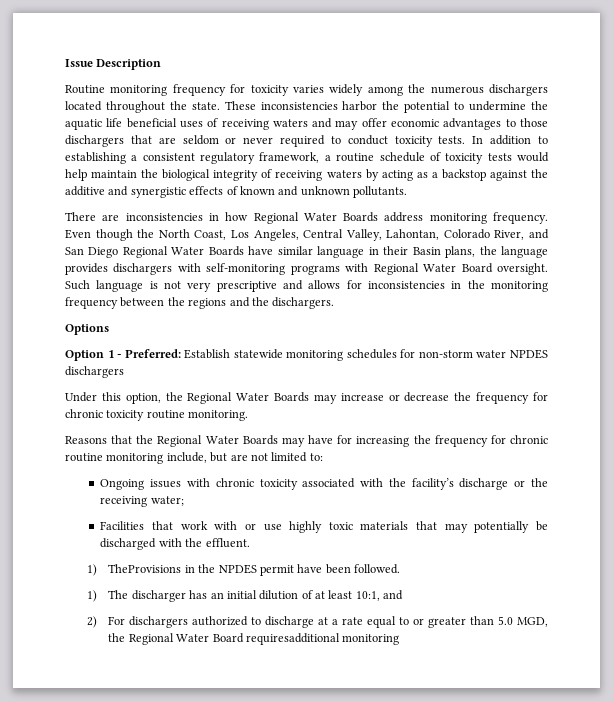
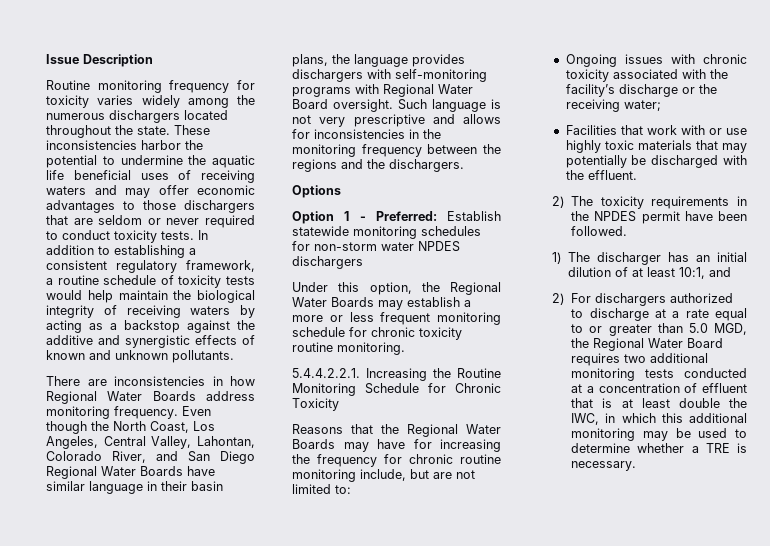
[412,247,441,255] Basin -> [191,481,223,491] basin
[340,392,530,404] increase or decrease the frequency -> [407,297,471,307] [292,312,501,325] [292,327,345,337] establish a more or less frequent monitoring schedule
(249, 415) none -> [292,368,501,381] [292,383,501,396] [292,398,339,411] // 5.4.4.2.2.1. Increasing the Routine Monitoring Schedule for Chronic Toxicity
[86,564,182,576] 1) TheProvisions -> [551,196,730,209] 2) The toxicity requirements
[245,633,400,645] requiresadditional monitoring -> [571,353,709,366] [571,368,747,381] [571,383,747,393] [571,398,747,408] [571,413,747,425] [571,428,747,441] [571,443,747,453] [571,461,637,471] requires two additional monitoring tests conducted at a concentration of effluent that is at least double the IWC, in which this additional monitoring may be used to determine whether a TRE is necessary.

